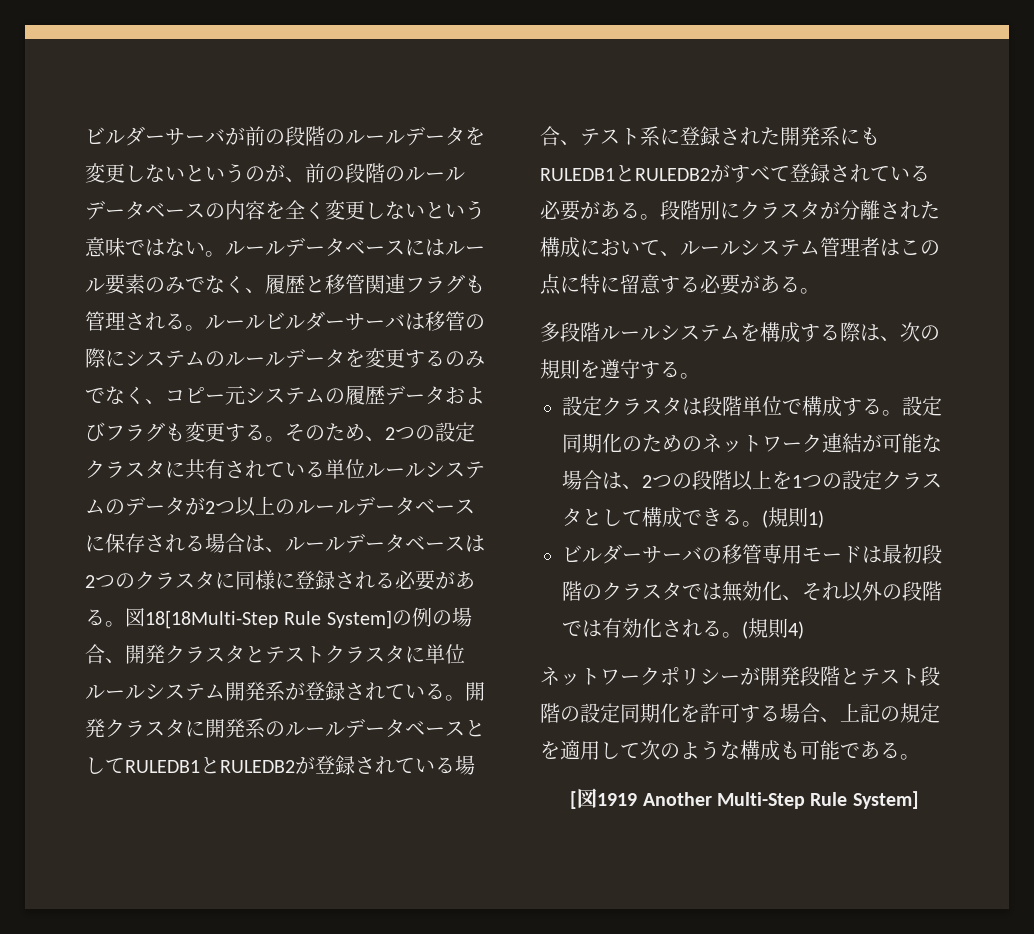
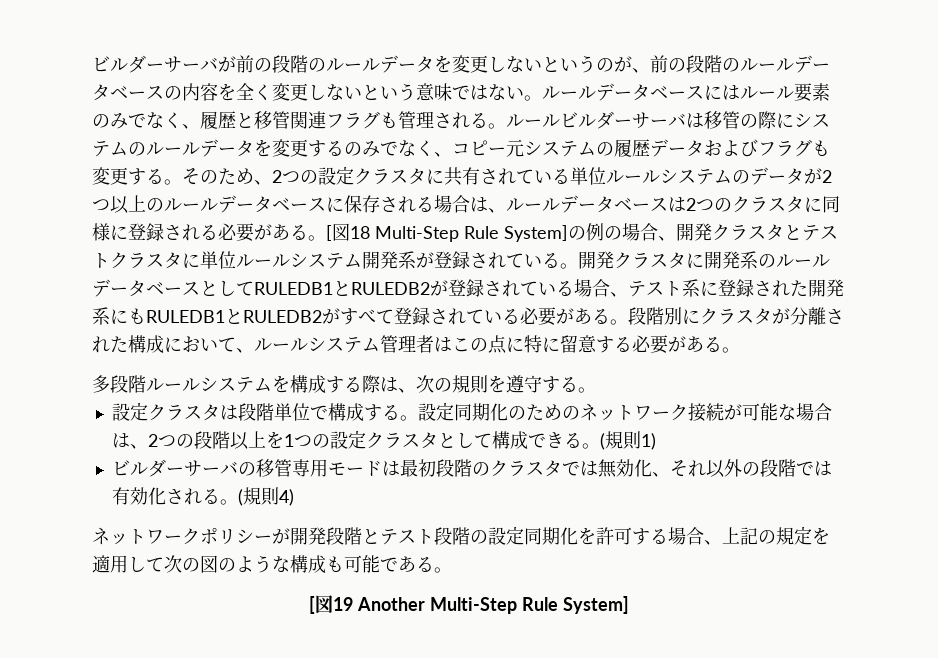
[125,608,279,629] 図18[18Multi-Step -> [326,223,459,242] [図18 Multi-Step
[822,433,862,453] 連結 -> [687,403,724,422] 接続
(680, 751) none -> [200,555,236,573] 図の
[597,793,638,806] 1919 -> [333,597,354,611] 19

